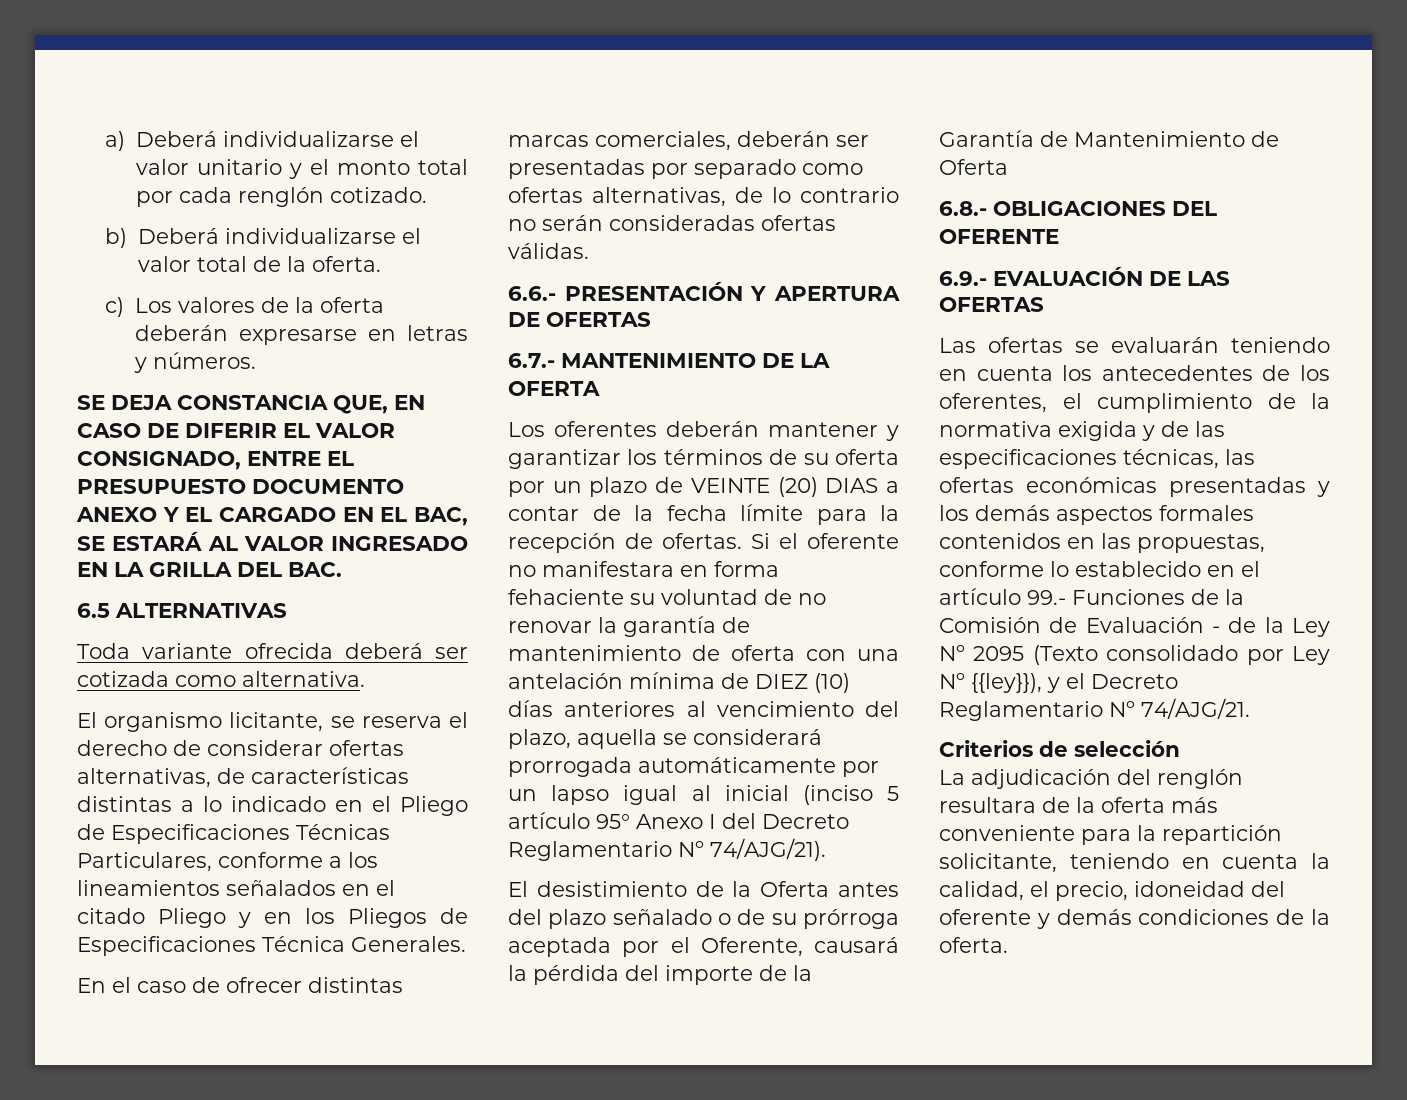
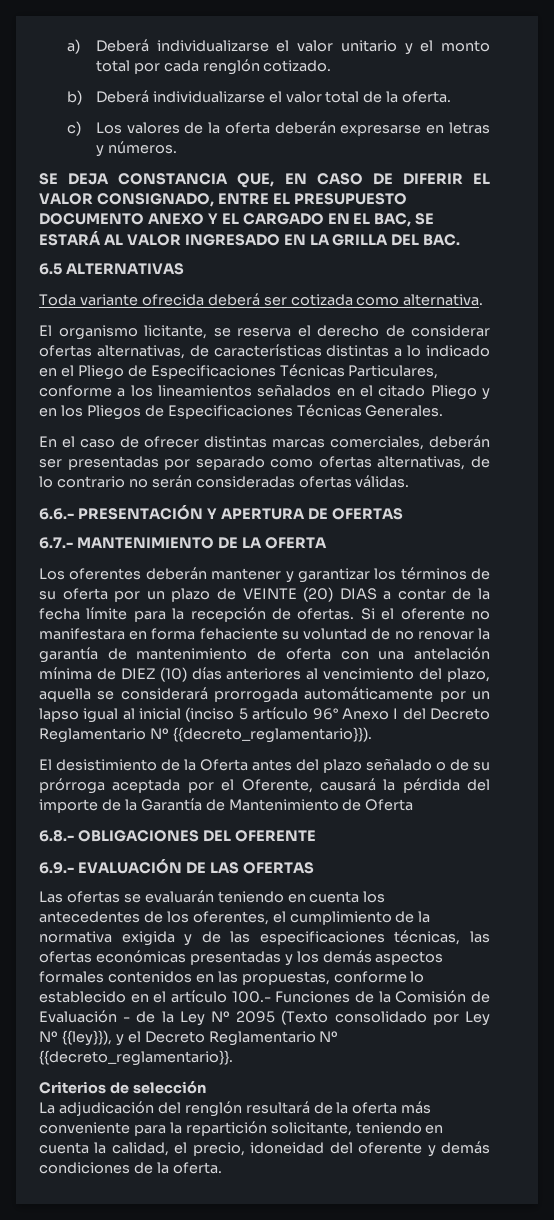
[262,936,345,952] Técnica -> [296,404,362,417] Técnicas
[596,814,630,829] 95° -> [312,708,338,720] 96°
[710,838,826,861] 74/AJG/21). -> [172,727,372,743] {{decreto_reglamentario}}).
[1027,590,1066,605] 99.- -> [231,991,271,1003] 100.-
[1141,698,1250,719] 74/AJG/21. -> [39,1050,233,1066] {{decreto_reglamentario}}.
[939,797,1036,813] resultara -> [245,1101,310,1114] resultará

